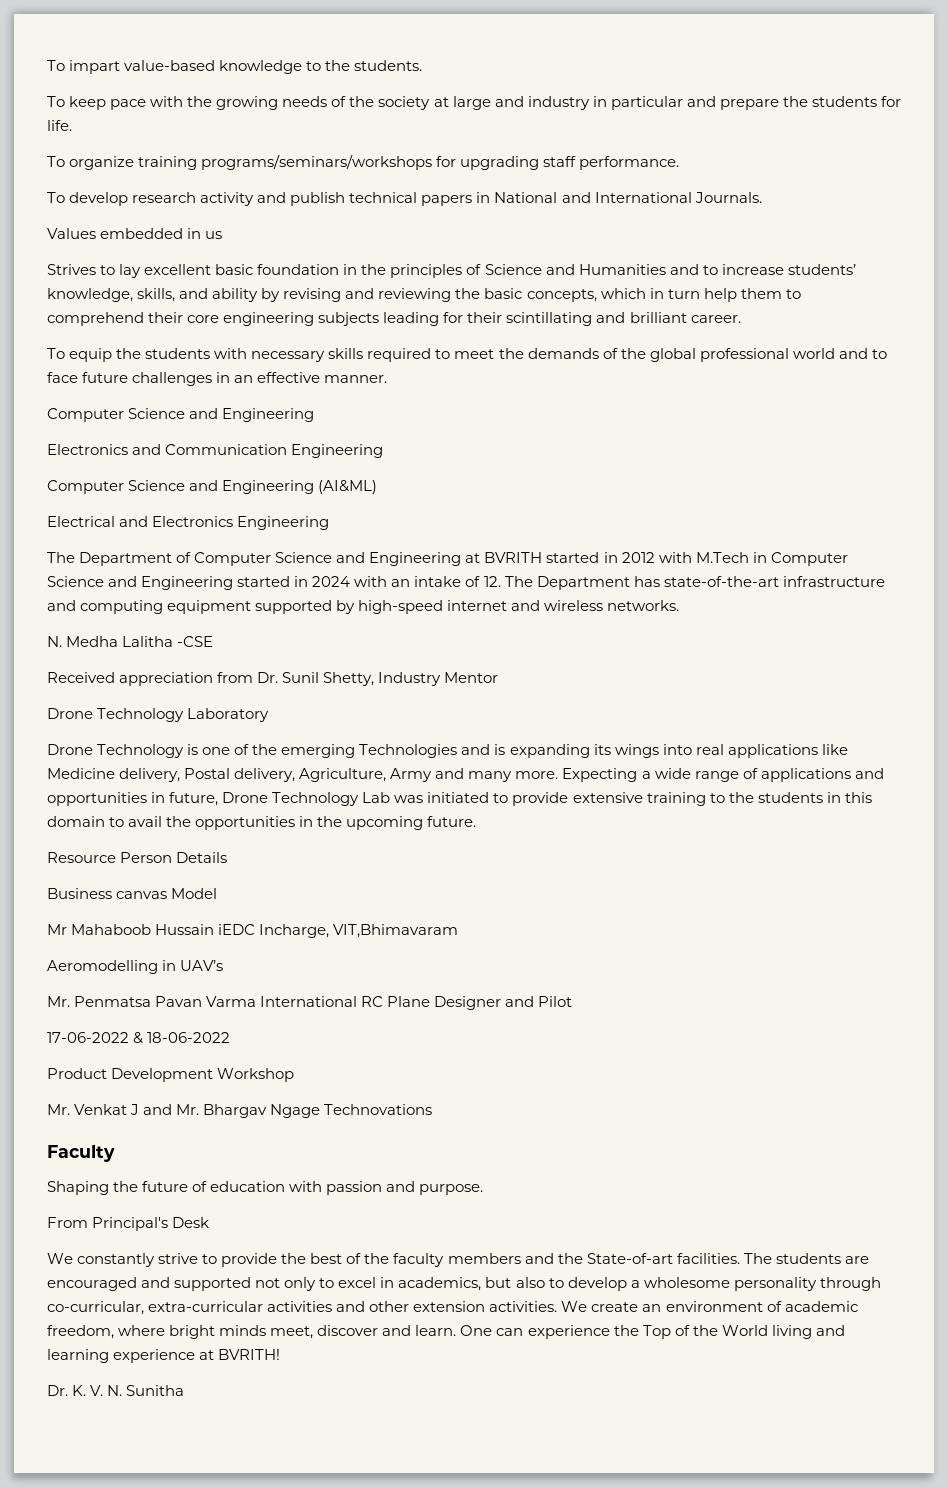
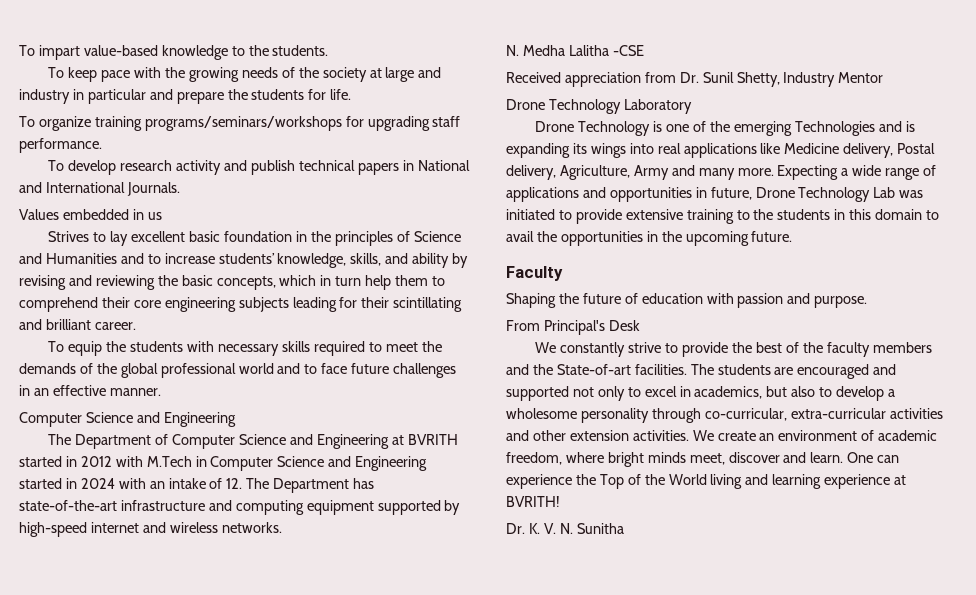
[47,444,384,458] [47,480,378,494] [47,516,330,530] // Electronics and Communication Engineering // Computer Science and Engineering (AI&ML) // Electrical and Electronics Engineering -> (236, 419) none
[47,852,228,863] [47,888,218,899] [47,924,459,938] [47,960,224,974] [47,996,573,1010] [47,1032,231,1044] [47,1068,295,1082] [47,1104,433,1118] // Resource Person Details // Business canvas Model // Mr Mahaboob Hussain iEDC Incharge, VIT,Bhimavaram // Aeromodelling in UAV’s // Mr. Penmatsa Pavan Varma International RC Plane Designer and Pilot // 17-06-2022 & 18-06-2022 // Product Development Workshop // Mr. Venkat J and Mr. Bhargav Ngage Technovations -> (793, 236) none

